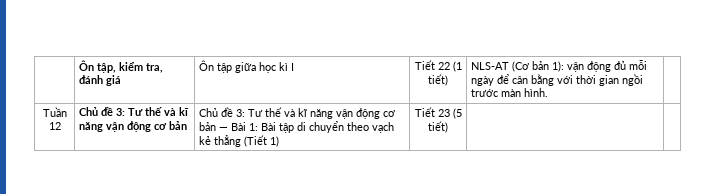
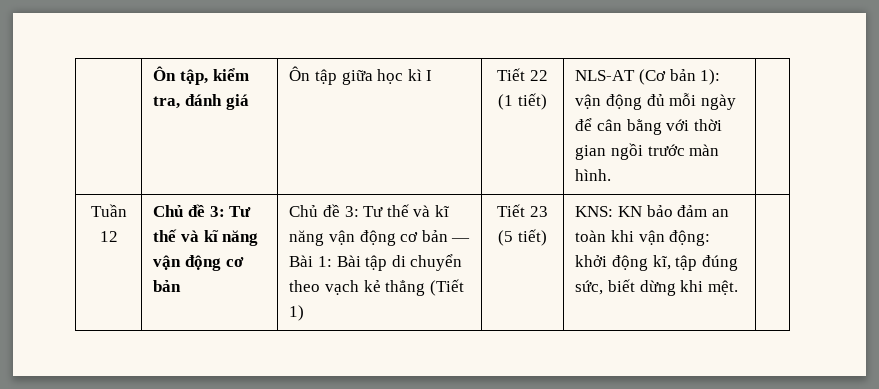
(448, 127) none -> [575,205,729,217] [575,230,711,246] [575,255,738,271] [575,279,738,296] KNS: KN bảo đảm an toàn khi vận động: khởi động kĩ, tập đúng sức, biết dừng khi mệt.

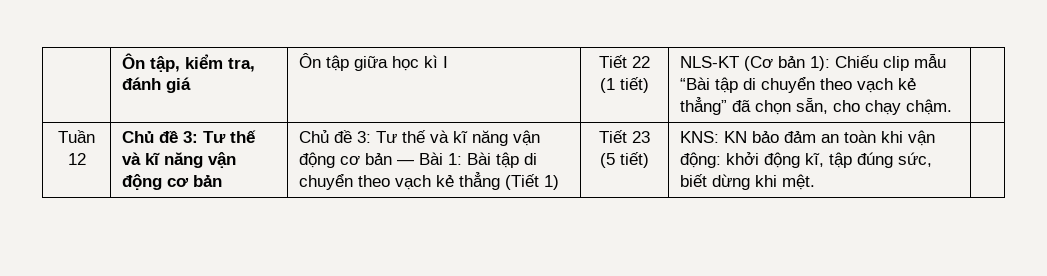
[575,70,636,81] NLS-AT -> [679,56,739,68] NLS-KT
[575,93,736,110] [575,118,722,135] [575,143,720,160] [575,169,612,181] vận động đủ mỗi ngày để cân bằng với thời gian ngồi trước màn hình. -> [834,54,946,71] [679,77,916,93] [679,97,952,115] Chiếu clip mẫu “Bài tập di chuyển theo vạch kẻ thẳng” đã chọn sẵn, cho chạy chậm.

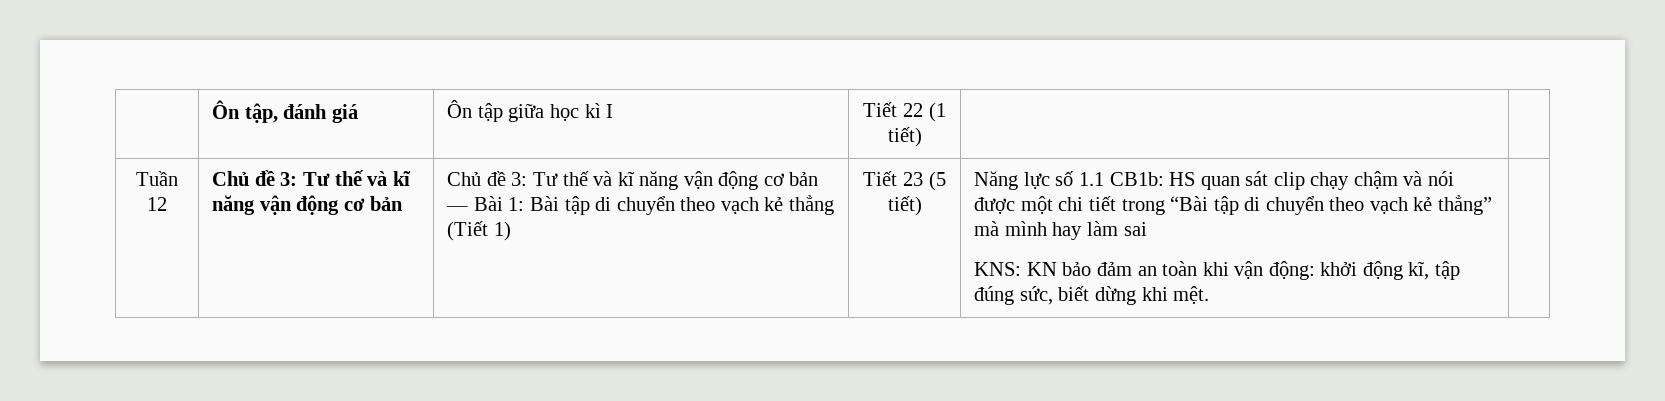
[184,54,255,72] kiểm tra, -> (278, 113) none
[679,54,946,71] [679,77,916,93] [679,97,952,115] NLS-KT (Cơ bản 1): Chiếu clip mẫu “Bài tập di chuyển theo vạch kẻ thẳng” đã chọn sẵn, cho chạy chậm. -> (922, 137) none
(649, 160) none -> [974,171,1454,190] [974,195,1492,215] [974,221,1147,240] Năng lực số 1.1 CB1b: HS quan sát clip chạy chậm và nói được một chi tiết trong “Bài tập di chuyển theo vạch kẻ thẳng” mà mình hay làm sai //

